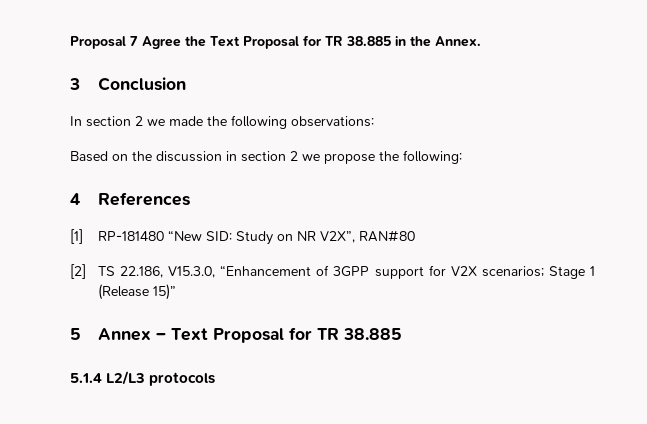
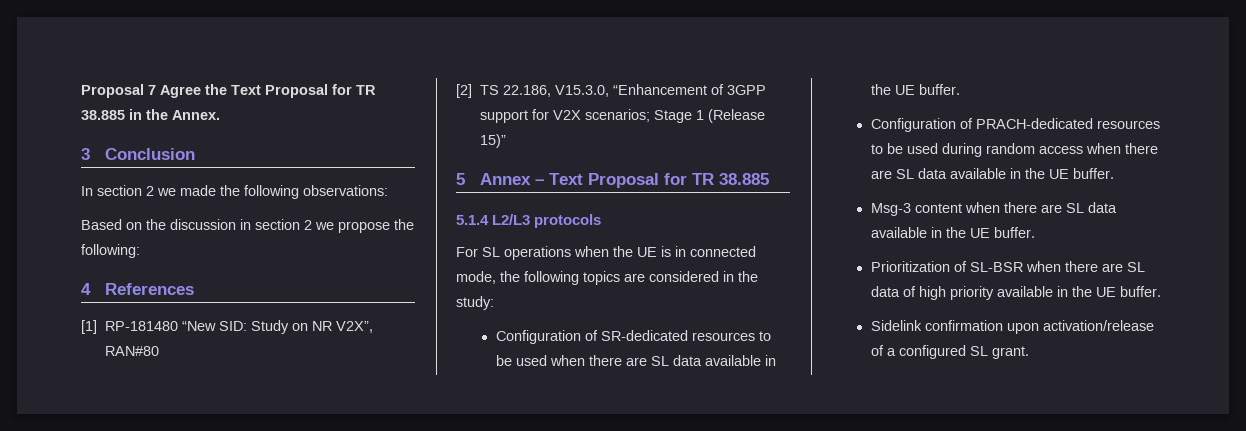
(216, 379) none -> [456,246,756,260] [456,271,758,285] [456,296,494,310] [495,330,771,344] [495,355,776,366] [870,84,960,95] [870,118,1160,132] [870,143,1158,157] [870,168,1114,179] [870,202,1117,216] [870,227,1035,238] [870,261,1145,272] [870,286,1161,300] [870,320,1154,334] [870,345,1029,359] // For SL operations when the UE is in connected mode, the following topics are considered in the study: // Configuration of SR-dedicated resources to be used when there are SL data available in the UE buffer. // Configuration of PRACH-dedicated resources to be used during random access when there are SL data available in the UE buffer. // Msg-3 content when there are SL data available in the UE buffer. // Prioritization of SL-BSR when there are SL data of high priority available in the UE buffer. // Sidelink confirmation upon activation/release of a configured SL grant.

